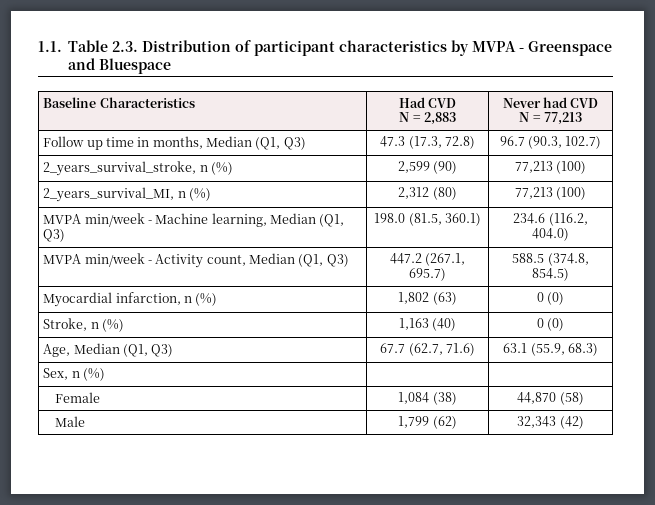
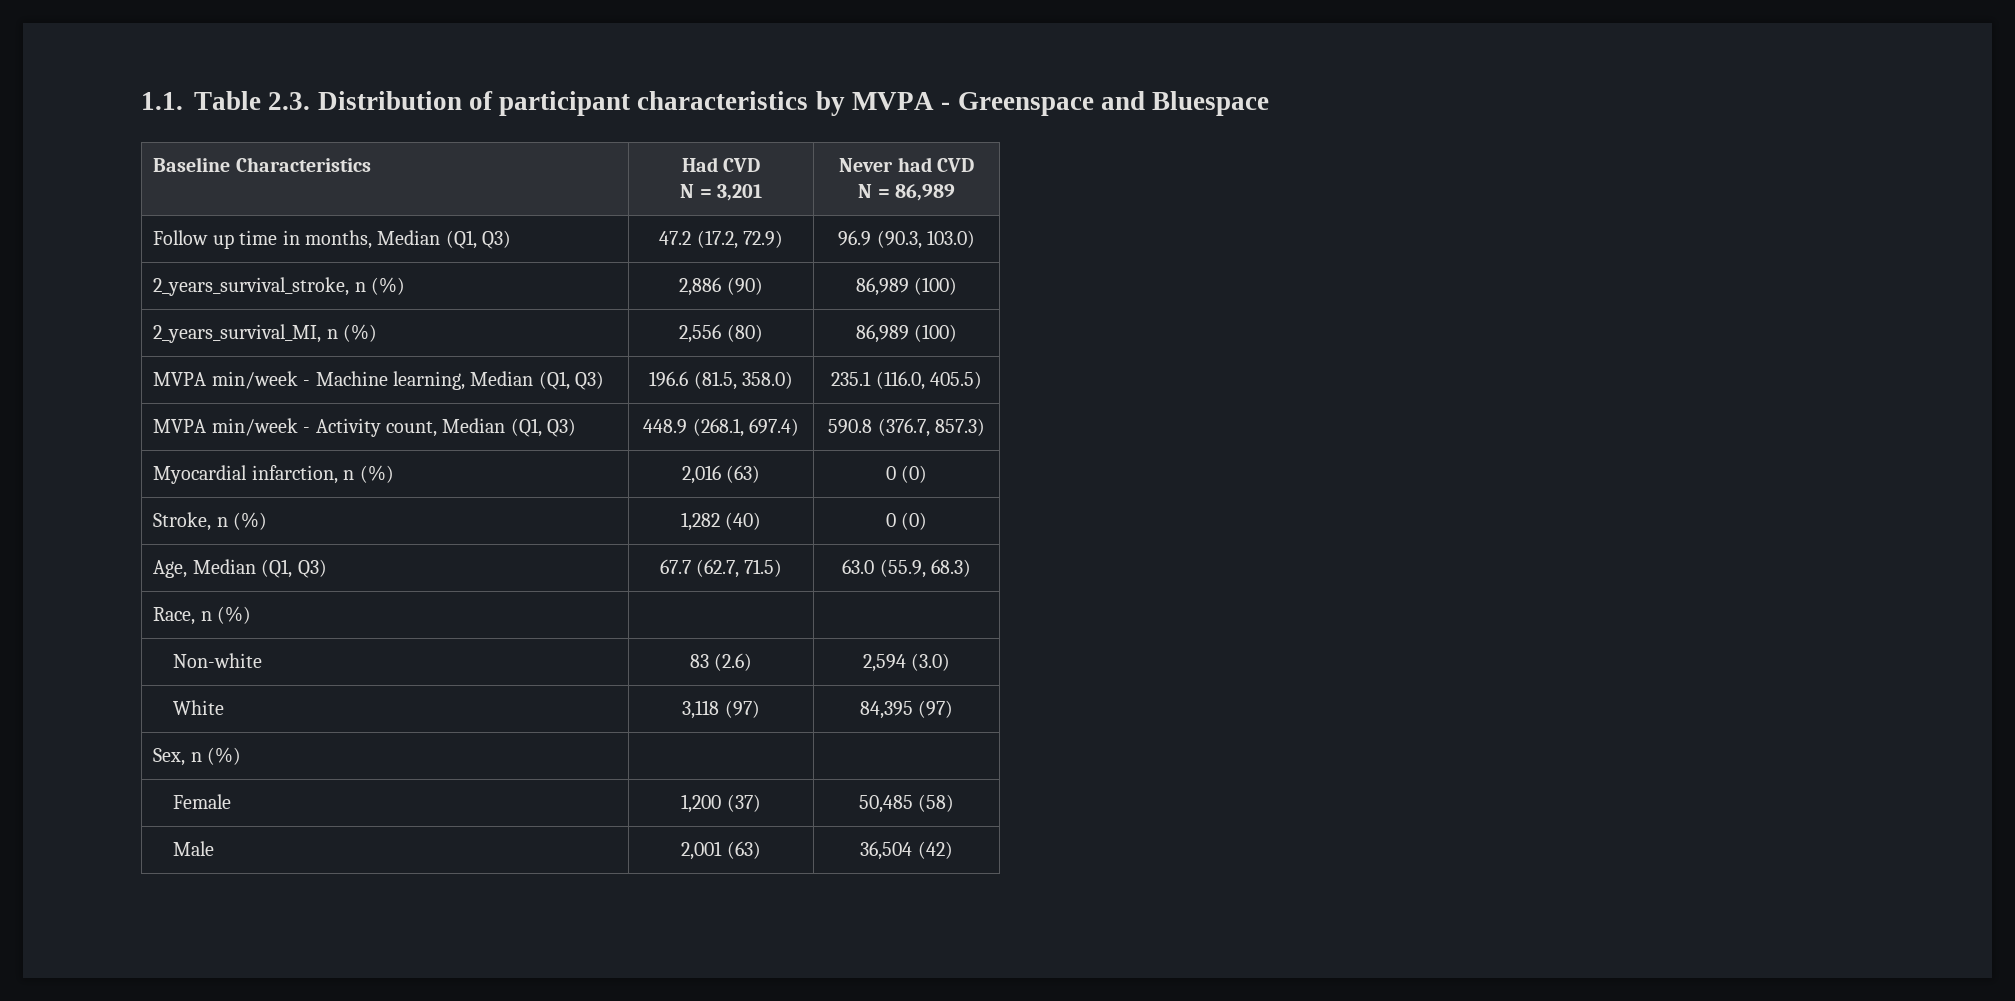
[423,112,456,125] 2,883 -> [716,184,762,201] 3,201
[543,112,582,125] 77,213 -> [894,184,955,201] 86,989
[380,136,475,149] [499,136,602,149] 47.3 (17.3, 72.8) | 96.7 (90.3, 102.7) -> [659,230,783,249] [838,230,975,249] 47.2 (17.2, 72.9) | 96.9 (90.3, 103.0)
[397,161,430,173] 2,599 -> [679,277,722,296] 2,886
[514,161,553,173] 77,213 -> [855,277,909,296] 86,989
[398,187,430,199] 2,312 -> [679,324,722,343] 2,556
[514,187,553,199] 77,213 -> [855,324,909,343] 86,989
[374,213,481,226] [513,213,588,226] [532,228,569,241] 198.0 (81.5, 360.1) | 234.6 (116.2, 404.0) -> [649,371,793,390] [831,371,982,390] 196.6 (81.5, 358.0) | 235.1 (116.0, 405.5)
[389,253,466,266] [409,268,446,281] [512,253,589,266] [532,268,569,281] 447.2 (267.1, 695.7) | 588.5 (374.8, 854.5) -> [643,418,799,437] [828,418,985,437] 448.9 (268.1, 697.4) | 590.8 (376.7, 857.3)
[398,292,430,304] 1,802 -> [681,465,721,484] 2,016
[398,318,429,330] 1,163 -> [680,512,720,531] 1,282
[445,343,475,356] [503,343,528,353] 71.6) | 63.1 -> [744,559,783,577] [842,559,875,574] 71.5) | 63.0
(598, 349) none -> [153,606,252,625] [173,653,263,668] [689,653,753,671] [862,653,951,672] [173,700,225,715] [682,700,760,719] [859,700,954,719] // Race, n (%) | | // Non-white | 83 (2.6) | 2,594 (3.0) // White | 3,118 (97) | 84,395 (97)
[398,392,457,405] [517,392,557,404] 1,084 (38) | 44,870 -> [681,794,761,813] [858,795,913,813] 1,200 (37) | 50,485
[398,416,457,429] [517,416,557,428] 1,799 (62) | 32,343 -> [681,841,761,860] [860,841,913,860] 2,001 (63) | 36,504

